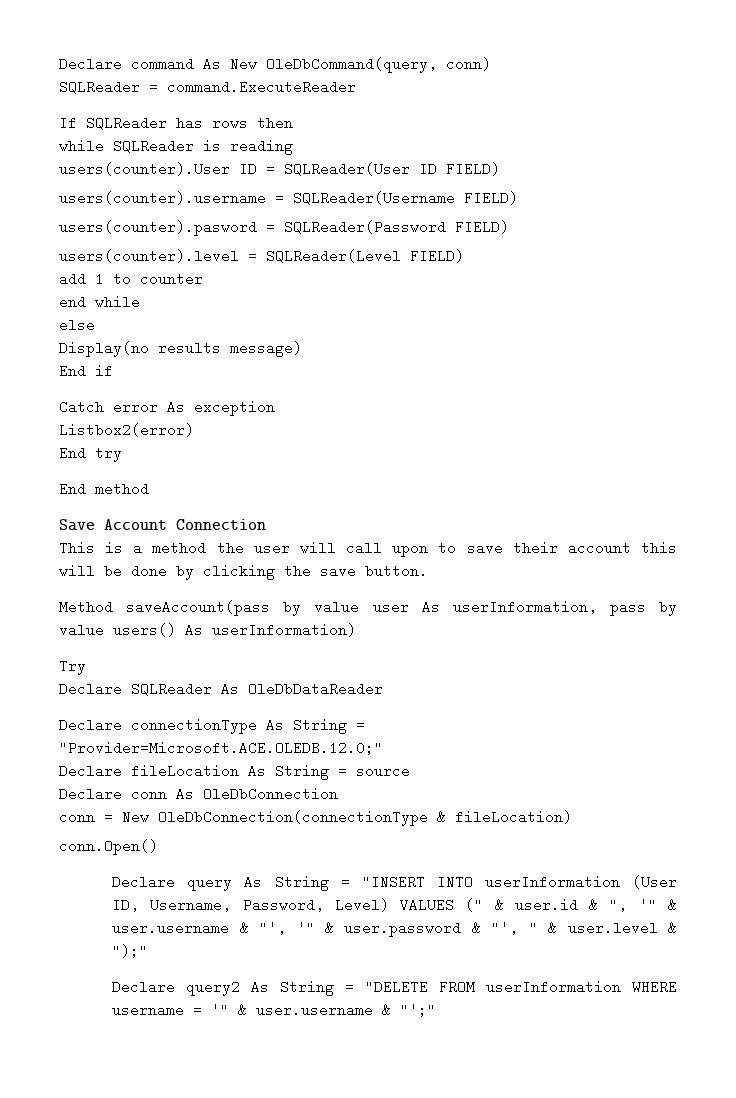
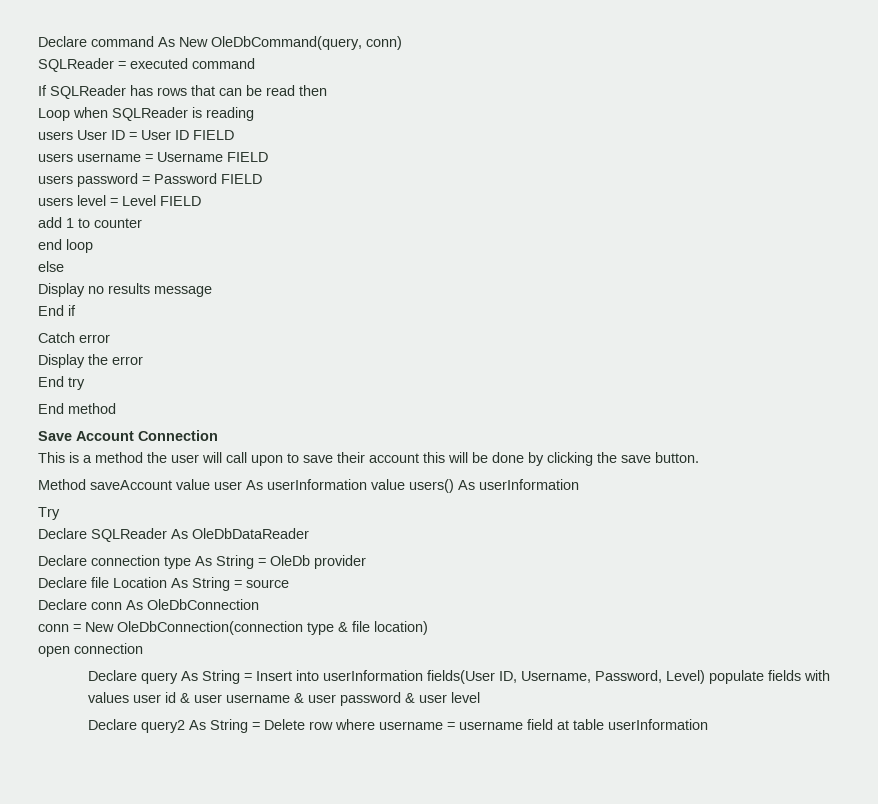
[167,80,356,94] command.ExecuteReader -> [130,58,255,69] executed command
(248, 124) none -> [191,85,295,96] that can be read
[59,139,104,153] while -> [38,107,108,121] Loop when
[59,162,500,176] [59,191,518,205] [59,220,509,236] [59,249,464,263] users(counter).User ID = SQLReader(User ID FIELD) // users(counter).username = SQLReader(Username FIELD) // users(counter).pasword = SQLReader(Password FIELD) // users(counter).level = SQLReader(Level FIELD) -> [38,130,234,140] [38,152,268,162] [38,173,262,187] [38,195,201,206] users User ID = User ID FIELD // users username = Username FIELD // users password = Password FIELD // users level = Level FIELD
[95,295,140,309] while -> [66,239,93,253] loop
[59,341,302,357] Display(no results message) -> [38,283,212,297] Display no results message
[167,400,275,416] [59,423,194,437] As exception // Listbox2(error) -> [38,354,143,368] // Display the error
[126,600,302,616] saveAccount(pass by -> [90,480,172,490] saveAccount
[452,600,677,616] userInformation, pass by -> [267,479,367,490] userInformation
[212,623,356,637] userInformation) -> [479,479,579,490] userInformation
[131,718,365,734] [59,741,383,755] [59,764,239,778] connectionType As String = "Provider=Microsoft.ACE.OLEDB.12.0;" // Declare fileLocation -> [91,555,366,569] [38,577,167,588] connection type As String = OleDb provider // Declare file Location
[158,810,572,826] [59,839,158,855] OleDbConnection(connectionType & fileLocation) // conn.Open() -> [117,621,428,635] [38,643,143,657] OleDbConnection(connection type & file location) // open connection
[361,875,678,889] [112,898,678,912] [112,921,677,937] [112,944,149,958] "INSERT INTO userInformation (User ID, Username, Password, Level) VALUES (" & user.id & ", '" & user.username & "', '" & user.password & "', " & user.level & ");" -> [255,670,830,684] [87,692,480,706] Insert into userInformation fields(User ID, Username, Password, Level) populate fields with values user id & user username & user password & user level
[365,980,678,994] [112,1003,437,1017] "DELETE FROM userInformation WHERE username = '" & user.username & "';" -> [263,719,708,730] Delete row where username = username field at table userInformation

